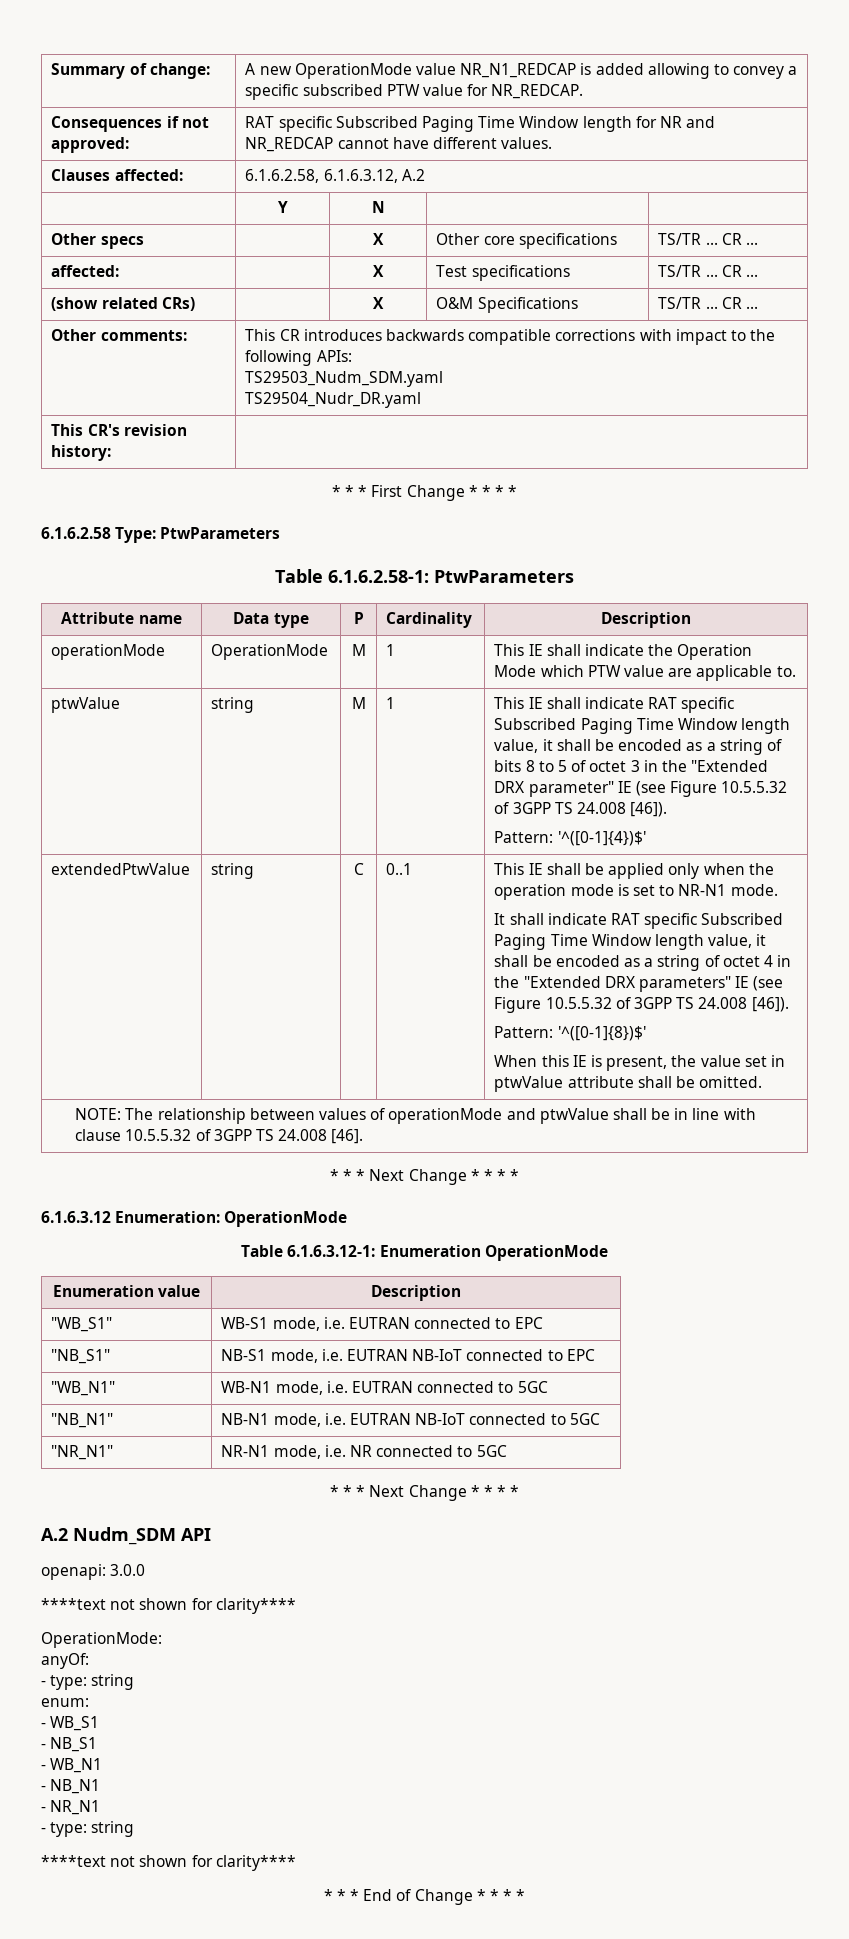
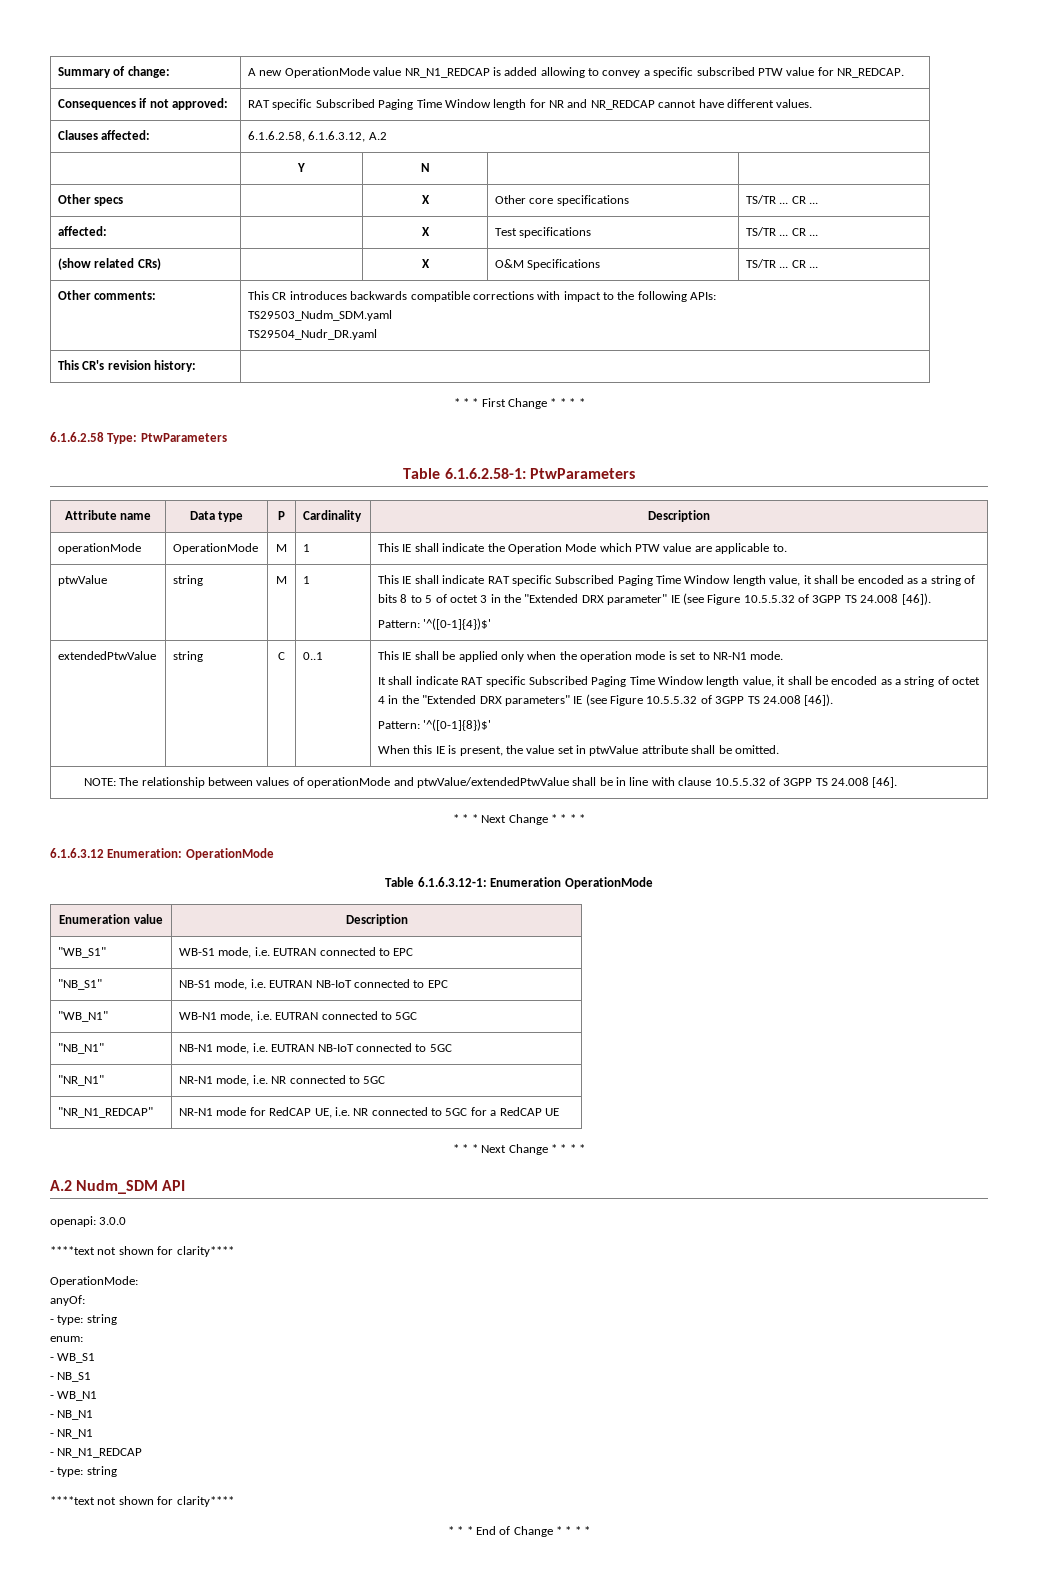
[539,1108,609,1124] ptwValue -> [416,777,569,788] ptwValue/extendedPtwValue
(507, 1451) none -> [58,1107,154,1118] [179,1107,559,1118] // "NR_N1_REDCAP" | NR-N1 mode for RedCAP UE, i.e. NR connected to 5GC for a RedCAP UE
(101, 1807) none -> [50,1448,143,1458] // - NR_N1_REDCAP

